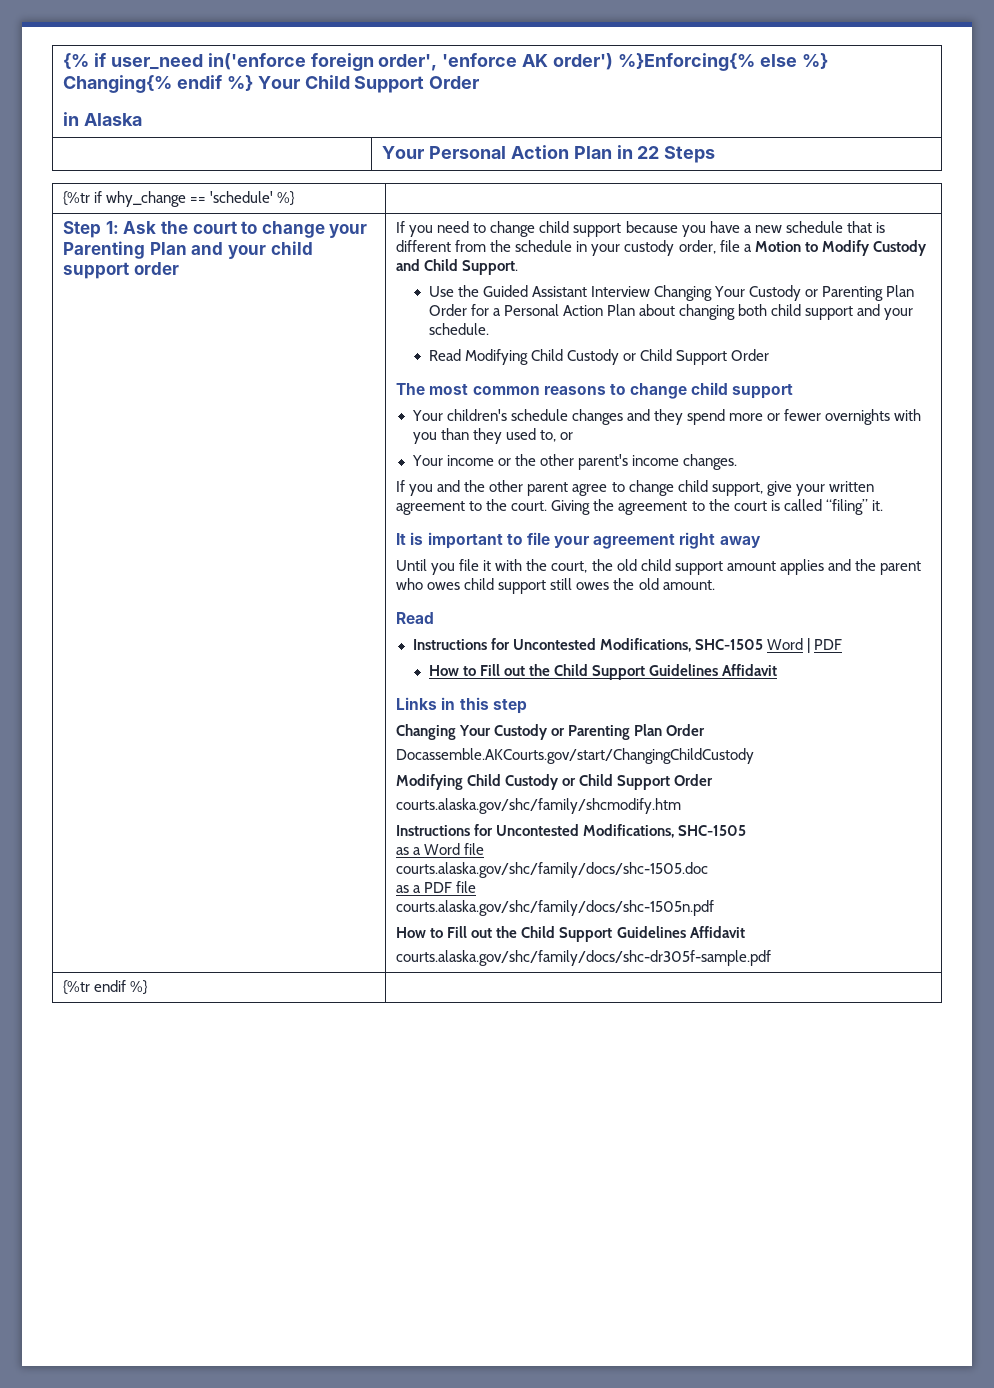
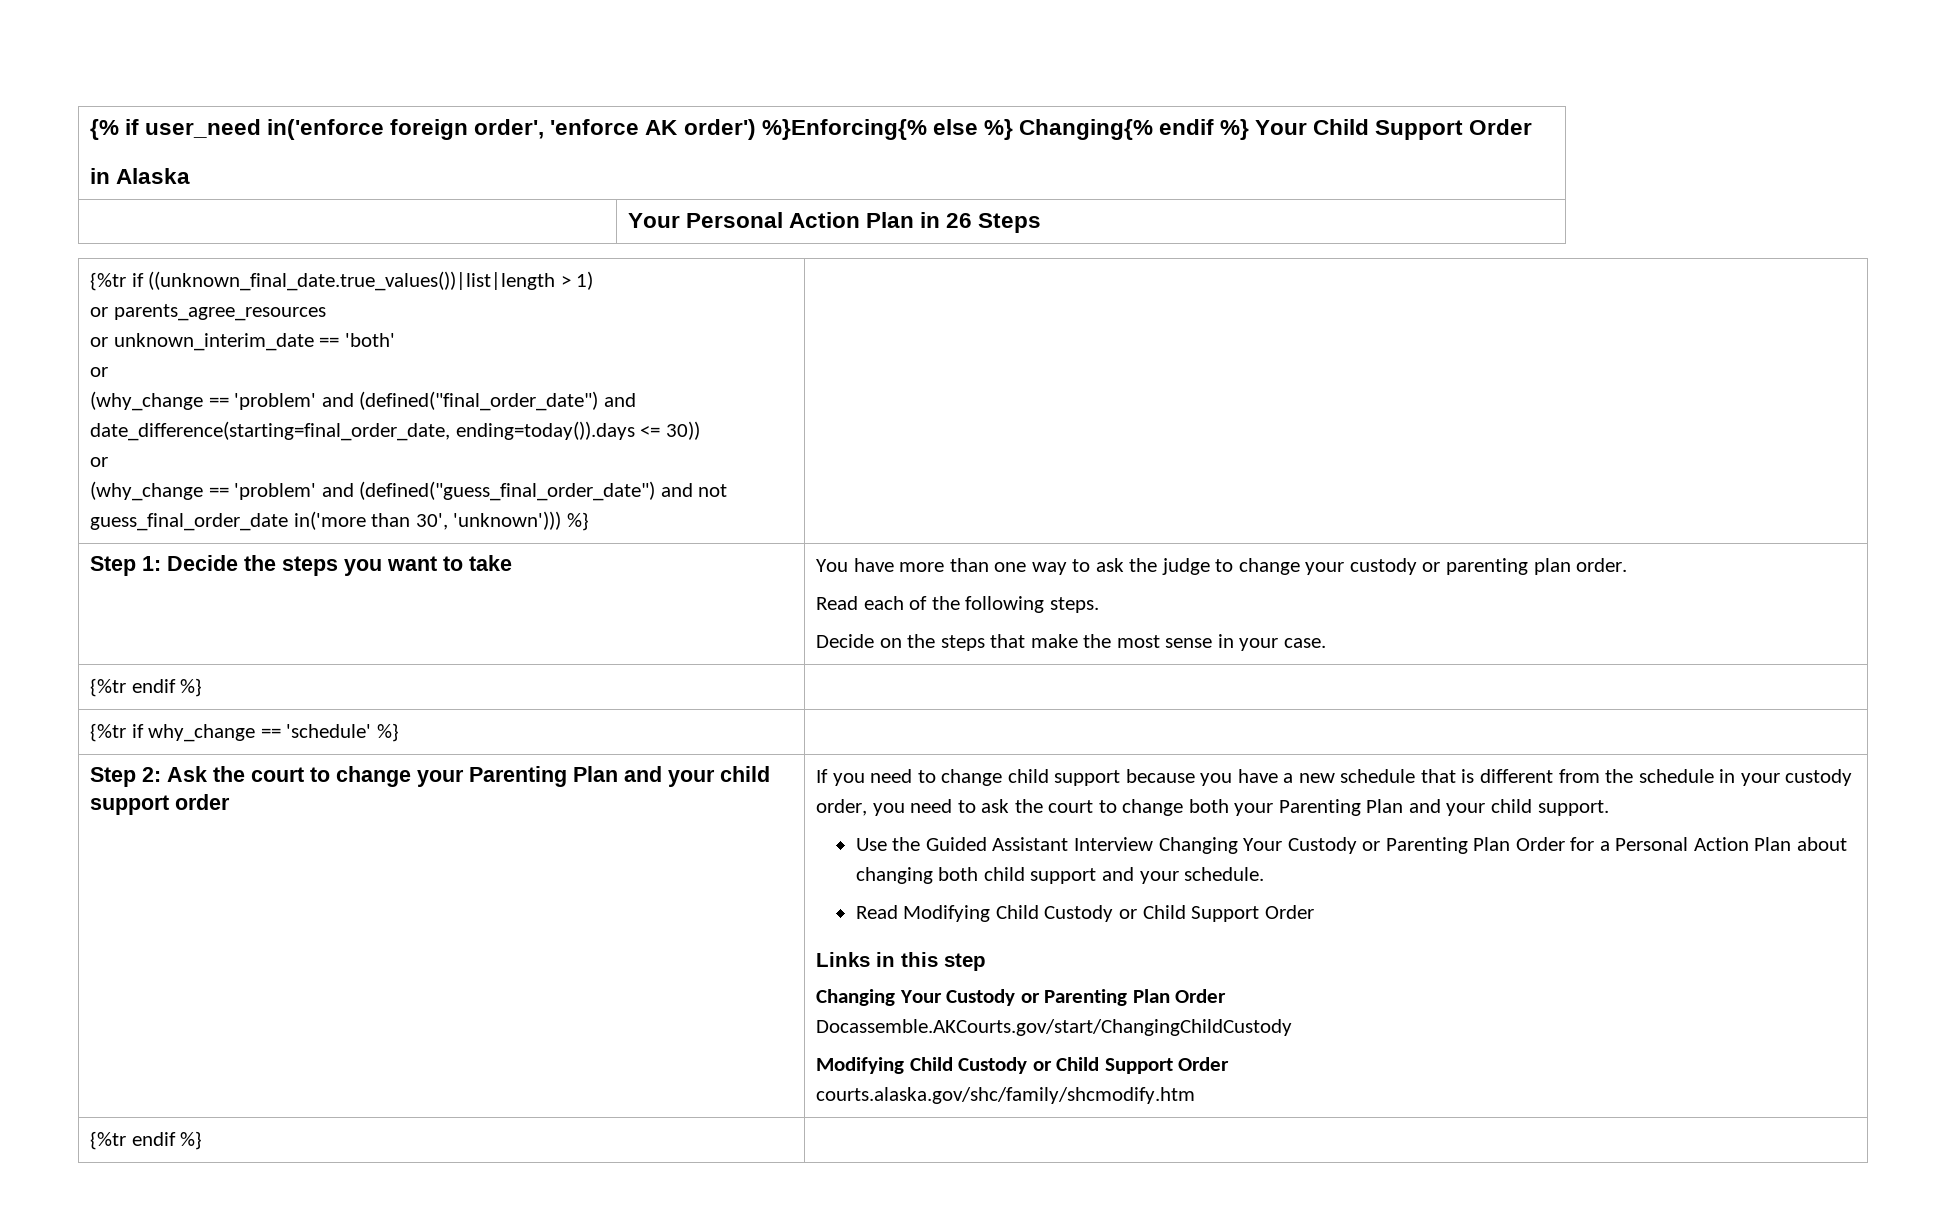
[637,146,660,159] 22 -> [946,213,973,228] 26
(716, 154) none -> [89,271,594,291] [89,304,326,321] [89,333,395,351] [89,367,108,377] [89,391,636,411] [89,421,700,441] [89,457,108,467] [89,481,728,501] [89,511,589,531] [89,555,512,576] [815,558,1628,575] [815,596,1099,613] [815,634,1326,651] [89,678,203,697] // {%tr if ((unknown_final_date.true_values())|list|length > 1) // or parents_agree_resources // or unknown_interim_date == 'both' // or // (why_change == 'problem' and (defined("final_order_date") and date_difference(starting=final_order_date, ending=today()).days <= 30)) // or // (why_change == 'problem' and (defined("guess_final_order_date") and not guess_final_order_date in('more than 30', 'unknown'))) %} | // Step 1: Decide the steps you want to take | You have more than one way to ask the judge to change your custody or parenting plan order. // Read each of the following steps. // Decide on the steps that make the most sense in your case. // {%tr endif %} |
[105,221,119,234] 1: -> [141,767,161,782] 2:
[719,240,927,256] [396,259,519,275] file a Motion to Modify Custody and Child Support. -> [872,799,1609,816] you need to ask the court to change both your Parenting Plan and your child support.
[396,382,794,399] [411,409,922,425] [412,428,573,444] [411,454,737,470] [396,480,874,496] [396,499,883,515] [396,532,761,549] [396,559,921,575] [396,578,715,594] [396,612,435,624] [412,638,842,653] [428,664,778,680] // The most common reasons to change child support // Your children's schedule changes and they spend more or fewer overnights with you than they used to, or // Your income or the other parent's income changes. // If you and the other parent agree to change child support, give your written agreement to the court. Giving the agreement to the court is called “filing” it. // It is important to file your agreement right away // Until you file it with the court, the old child support amount applies and the parent who owes child support still owes the old amount. // Read // Instructions for Uncontested Modifications, SHC-1505 Word | PDF // How to Fill out the Child Support Guidelines Affidavit -> (1314, 912) none
[396,824,747,838] [396,843,485,855] [396,862,709,878] [396,881,477,893] [396,900,715,916] [396,926,745,942] [396,950,772,966] // Instructions for Uncontested Modifications, SHC-1505 // as a Word file // courts.alaska.gov/shc/family/docs/shc-1505.doc // as a PDF file // courts.alaska.gov/shc/family/docs/shc-1505n.pdf // How to Fill out the Child Support Guidelines Affidavit // courts.alaska.gov/shc/family/docs/shc-dr305f-sample.pdf -> (1195, 1095) none

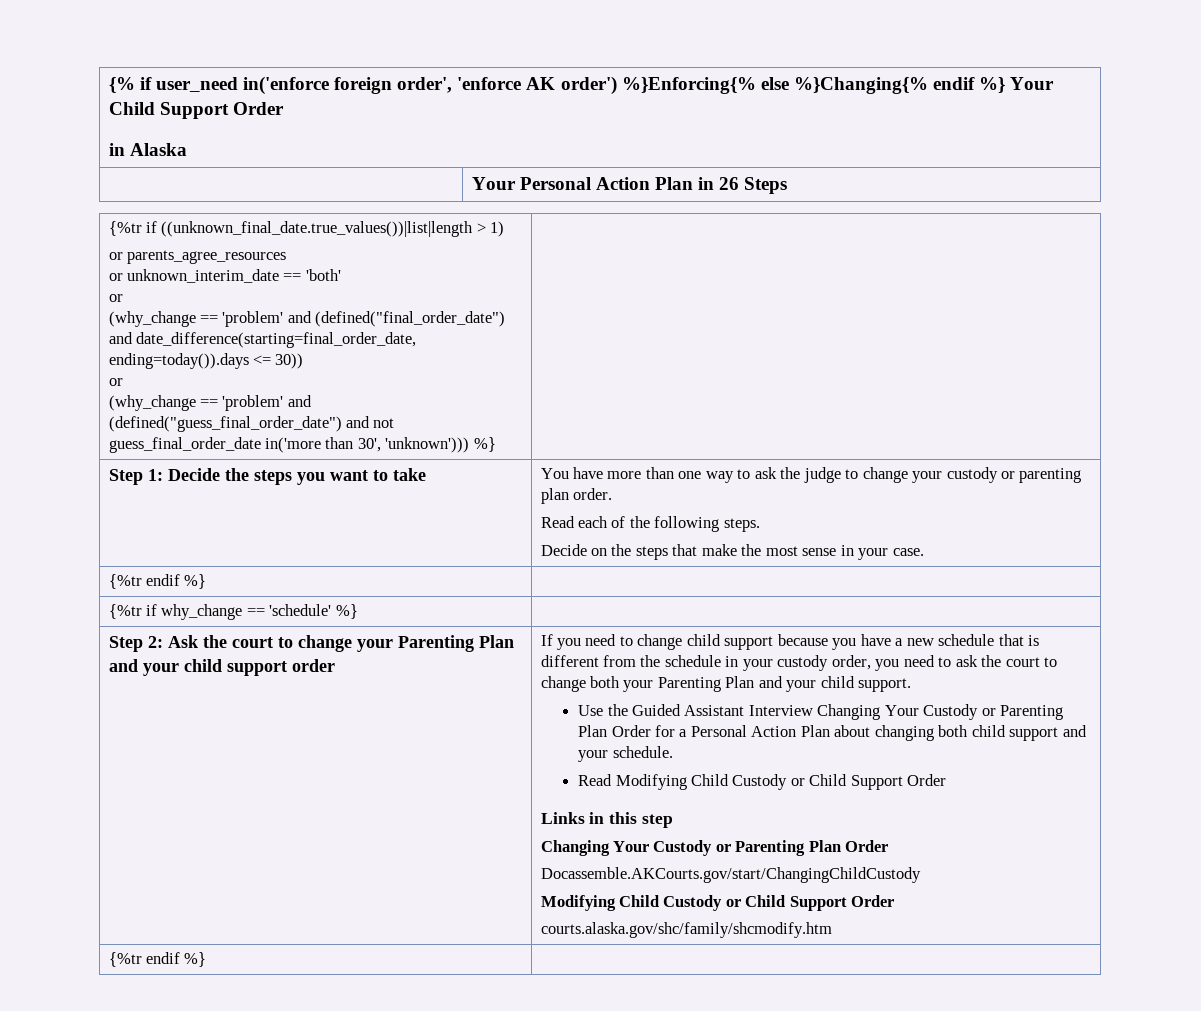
[983,119,1153,140] %} Changing{% -> [794,77,929,94] %}Changing{%

